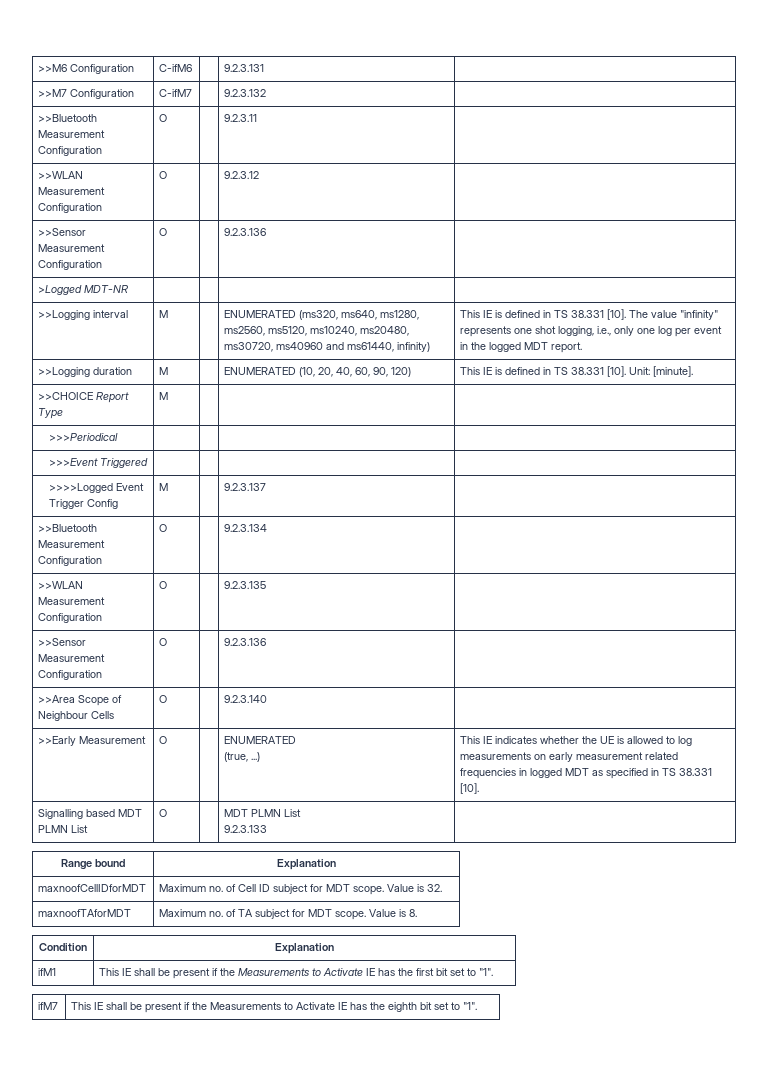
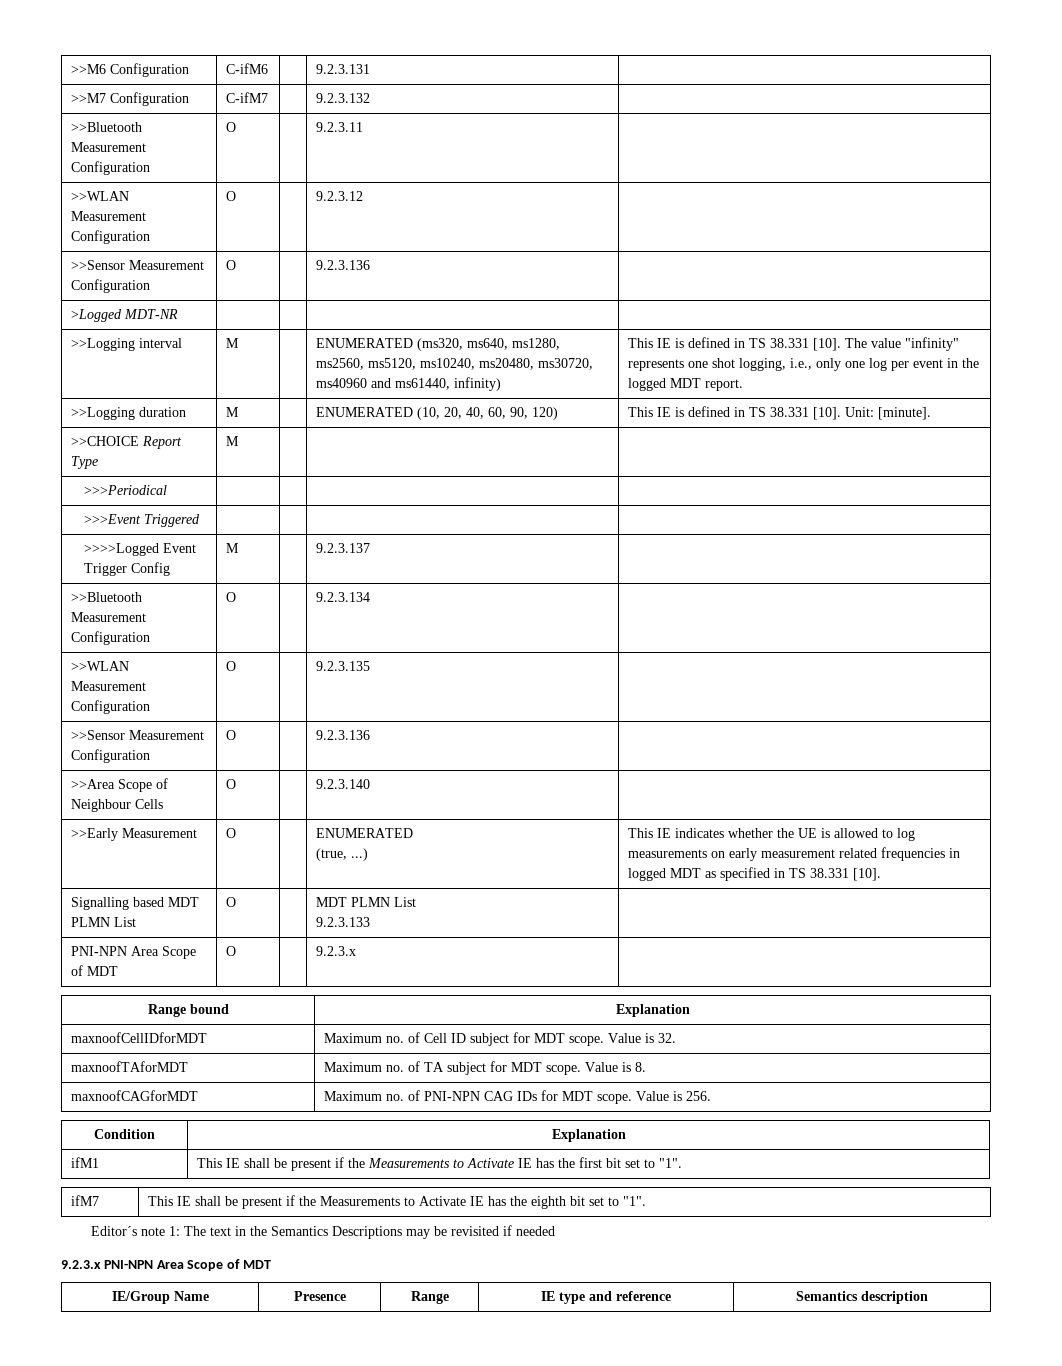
(268, 829) none -> [70,946,196,959] [70,965,118,976] [225,946,236,956] [315,946,356,956] // PNI-NPN Area Scope of MDT | O | | 9.2.3.x |
(418, 913) none -> [70,1090,198,1101] [323,1090,711,1104] // maxnoofCAGforMDT | Maximum no. of PNI-NPN CAG IDs for MDT scope. Value is 256.
(478, 1006) none -> [91,1225,556,1239] [61,1259,271,1271] [111,1291,209,1304] [293,1291,346,1301] [410,1291,449,1304] [541,1291,671,1304] [796,1291,928,1304] // Editor´s note 1: The text in the Semantics Descriptions may be revisited if needed // 9.2.3.x PNI-NPN Area Scope of MDT // IE/Group Name | Presence | Range | IE type and reference | Semantics description

